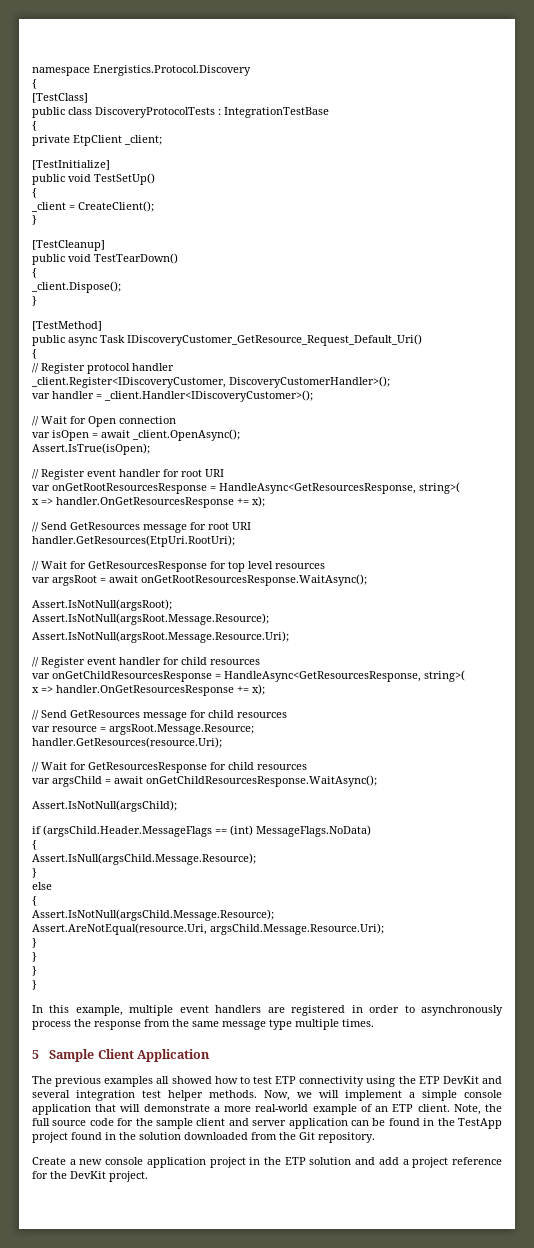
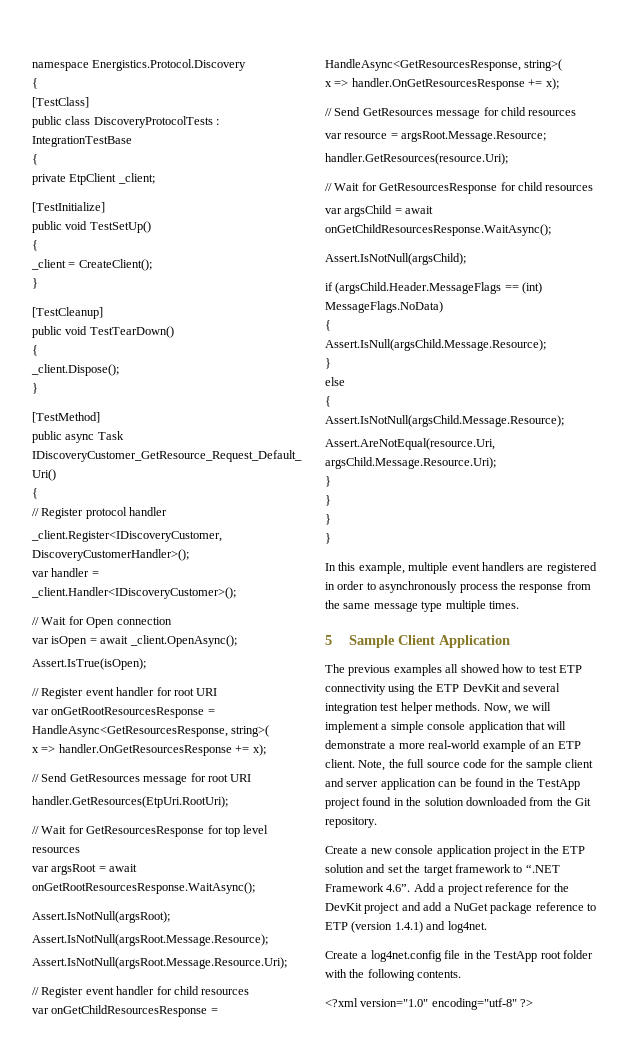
[378,1157,399,1165] add -> [387,864,560,876] [325,883,436,892] set the target framework to “.NET Framework 4.6”. Add
[109,1171,148,1182] project. -> [364,902,596,914] [325,921,487,933] [325,950,593,962] [325,969,462,981] [325,998,534,1010] project and add a NuGet package reference to ETP (version 1.4.1) and log4net. // Create a log4net.config file in the TestApp root folder with the following contents. // <?xml version="1.0" encoding="utf-8" ?>

